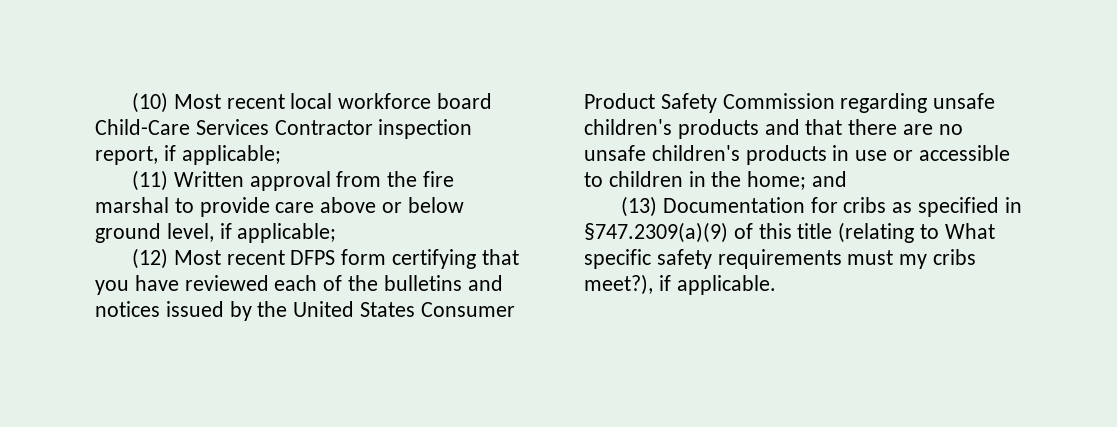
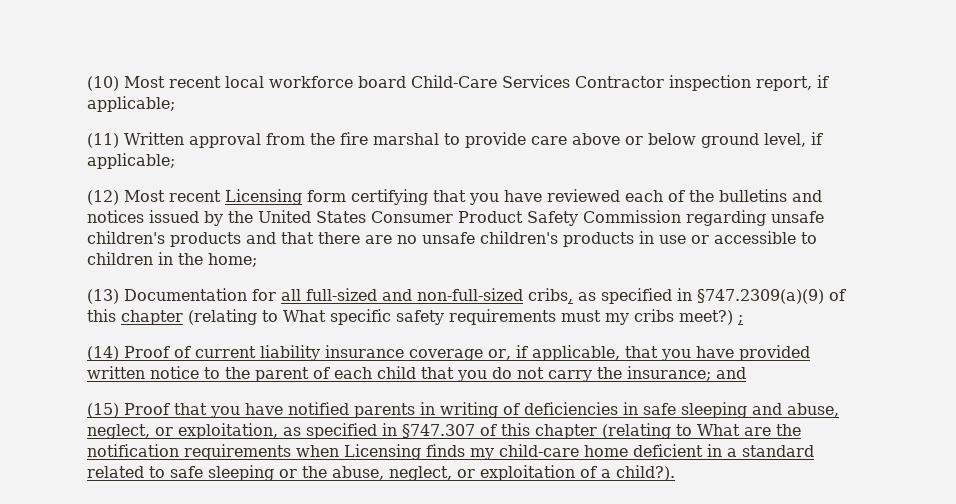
[290,250,336,265] DFPS -> [225,189,302,205] Licensing
[812,171,848,187] and -> (257, 260) none
[843,197,887,213] cribs -> [281,288,573,303] all full-sized and non-full-sized cribs,
[797,223,833,239] title -> [121,310,183,325] chapter
[584,274,776,295] meet?), if applicable. -> [679,310,743,325] [87,345,810,361] [87,366,746,382] [87,402,839,418] [87,423,801,439] [87,444,814,460] [87,465,675,481] meet?) ; // (14) Proof of current liability insurance coverage or, if applicable, that you have provided written notice to the parent of each child that you do not carry the insurance; and // (15) Proof that you have notified parents in writing of deficiencies in safe sleeping and abuse, neglect, or exploitation, as specified in §747.307 of this chapter (relating to What are the notification requirements when Licensing finds my child-care home deficient in a standard related to safe sleeping or the abuse, neglect, or exploitation of a child?).

